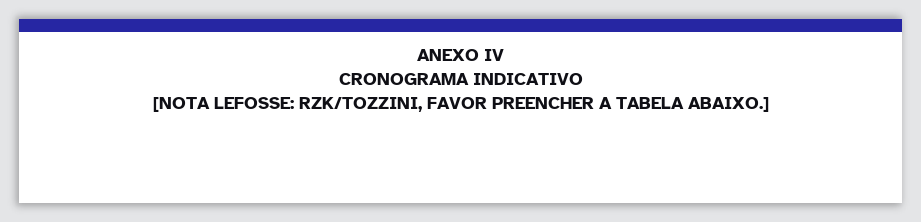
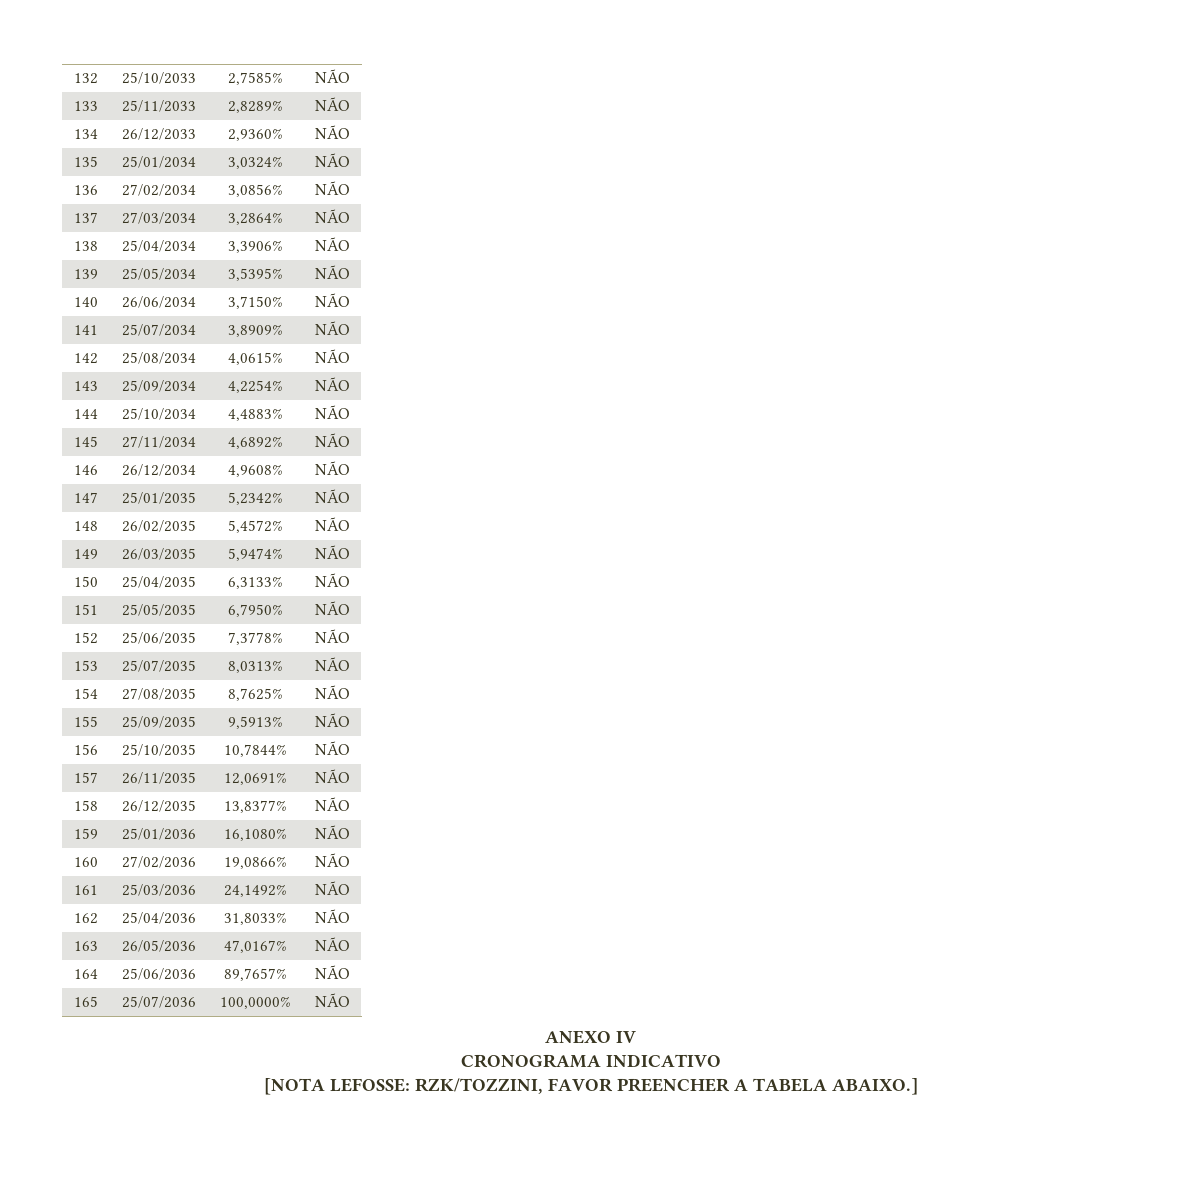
(417, 55) none -> [74,73,98,84] [121,72,196,84] [227,72,283,85] [314,69,350,83] [74,101,98,111] [121,100,196,112] [227,100,283,113] [314,97,350,111] [74,129,98,139] [121,128,196,140] [227,128,283,141] [314,125,350,139] [74,156,98,167] [121,156,196,168] [227,156,283,169] [314,153,350,167] [74,185,98,195] [121,184,196,196] [227,184,283,197] [314,181,350,195] [74,212,98,223] [121,212,196,224] [227,212,283,225] [314,209,350,223] [74,241,98,251] [121,240,196,252] [227,240,283,253] [314,237,350,251] [74,269,98,279] [121,268,196,280] [227,268,283,281] [314,265,350,279] [74,297,98,307] [121,296,196,308] [227,296,283,309] [314,293,350,307] [74,325,98,335] [121,324,196,336] [227,324,283,337] [314,321,350,335] [74,353,98,364] [121,352,196,364] [227,352,283,365] [314,349,350,363] [74,381,98,391] [121,380,196,392] [227,380,283,393] [314,377,350,391] [74,409,98,419] [121,408,196,420] [227,408,283,421] [314,405,350,419] [74,436,98,447] [121,436,196,448] [227,436,283,449] [314,433,350,447] [74,465,98,475] [121,464,196,476] [227,464,283,477] [314,461,350,475] [74,492,98,503] [121,492,196,504] [227,492,283,505] [314,489,350,503] [74,521,98,531] [121,520,196,532] [227,520,283,533] [314,517,350,531] [74,549,98,559] [121,548,196,560] [227,548,283,561] [314,545,350,559] [74,576,98,587] [121,576,196,588] [227,576,283,589] [314,573,350,587] [74,604,98,615] [121,604,196,616] [227,604,283,617] [314,601,350,615] [74,632,98,644] [121,632,196,644] [227,632,283,645] [314,629,350,643] [74,660,98,671] [121,660,196,672] [227,660,283,673] [314,657,350,671] [74,688,98,699] [121,688,196,700] [227,688,283,701] [314,685,350,699] [74,716,98,727] [121,716,196,728] [227,716,283,729] [314,713,350,727] [74,744,98,755] [121,744,196,756] [223,744,287,757] [314,741,350,755] [74,772,98,783] [121,772,196,784] [223,772,287,785] [314,769,350,783] [74,800,98,811] [121,800,196,812] [223,800,287,813] [314,797,350,811] [74,828,98,839] [121,828,196,840] [223,828,287,841] [314,825,350,839] [74,857,98,867] [121,856,196,868] [223,856,287,869] [314,853,350,867] [74,885,98,895] [121,884,196,896] [223,884,287,897] [314,881,350,895] [74,913,98,924] [121,912,196,924] [223,912,287,925] [314,909,350,923] [74,941,98,951] [121,940,196,952] [223,940,287,953] [314,937,350,951] [74,969,98,979] [121,968,196,980] [223,968,287,981] [314,965,350,979] [74,996,98,1007] [121,996,196,1008] [219,996,291,1009] [314,993,350,1007] 132 | 25/10/2033 | 2,7585% | NÃO // 133 | 25/11/2033 | 2,8289% | NÃO // 134 | 26/12/2033 | 2,9360% | NÃO // 135 | 25/01/2034 | 3,0324% | NÃO // 136 | 27/02/2034 | 3,0856% | NÃO // 137 | 27/03/2034 | 3,2864% | NÃO // 138 | 25/04/2034 | 3,3906% | NÃO // 139 | 25/05/2034 | 3,5395% | NÃO // 140 | 26/06/2034 | 3,7150% | NÃO // 141 | 25/07/2034 | 3,8909% | NÃO // 142 | 25/08/2034 | 4,0615% | NÃO // 143 | 25/09/2034 | 4,2254% | NÃO // 144 | 25/10/2034 | 4,4883% | NÃO // 145 | 27/11/2034 | 4,6892% | NÃO // 146 | 26/12/2034 | 4,9608% | NÃO // 147 | 25/01/2035 | 5,2342% | NÃO // 148 | 26/02/2035 | 5,4572% | NÃO // 149 | 26/03/2035 | 5,9474% | NÃO // 150 | 25/04/2035 | 6,3133% | NÃO // 151 | 25/05/2035 | 6,7950% | NÃO // 152 | 25/06/2035 | 7,3778% | NÃO // 153 | 25/07/2035 | 8,0313% | NÃO // 154 | 27/08/2035 | 8,7625% | NÃO // 155 | 25/09/2035 | 9,5913% | NÃO // 156 | 25/10/2035 | 10,7844% | NÃO // 157 | 26/11/2035 | 12,0691% | NÃO // 158 | 26/12/2035 | 13,8377% | NÃO // 159 | 25/01/2036 | 16,1080% | NÃO // 160 | 27/02/2036 | 19,0866% | NÃO // 161 | 25/03/2036 | 24,1492% | NÃO // 162 | 25/04/2036 | 31,8033% | NÃO // 163 | 26/05/2036 | 47,0167% | NÃO // 164 | 25/06/2036 | 89,7657% | NÃO // 165 | 25/07/2036 | 100,0000% | NÃO //

